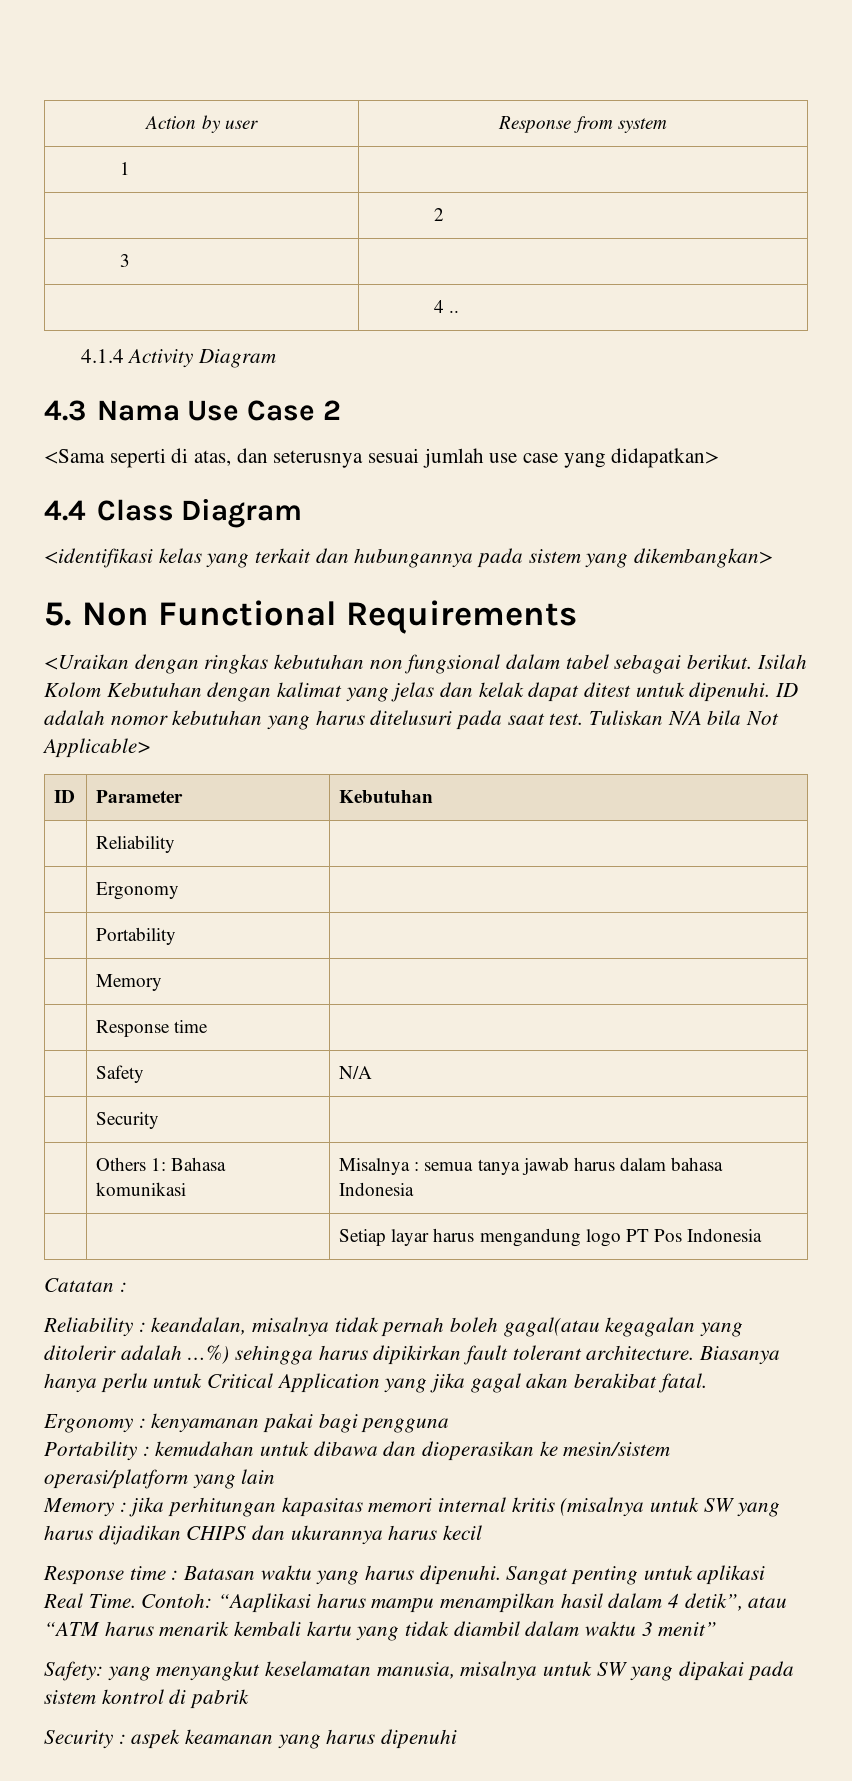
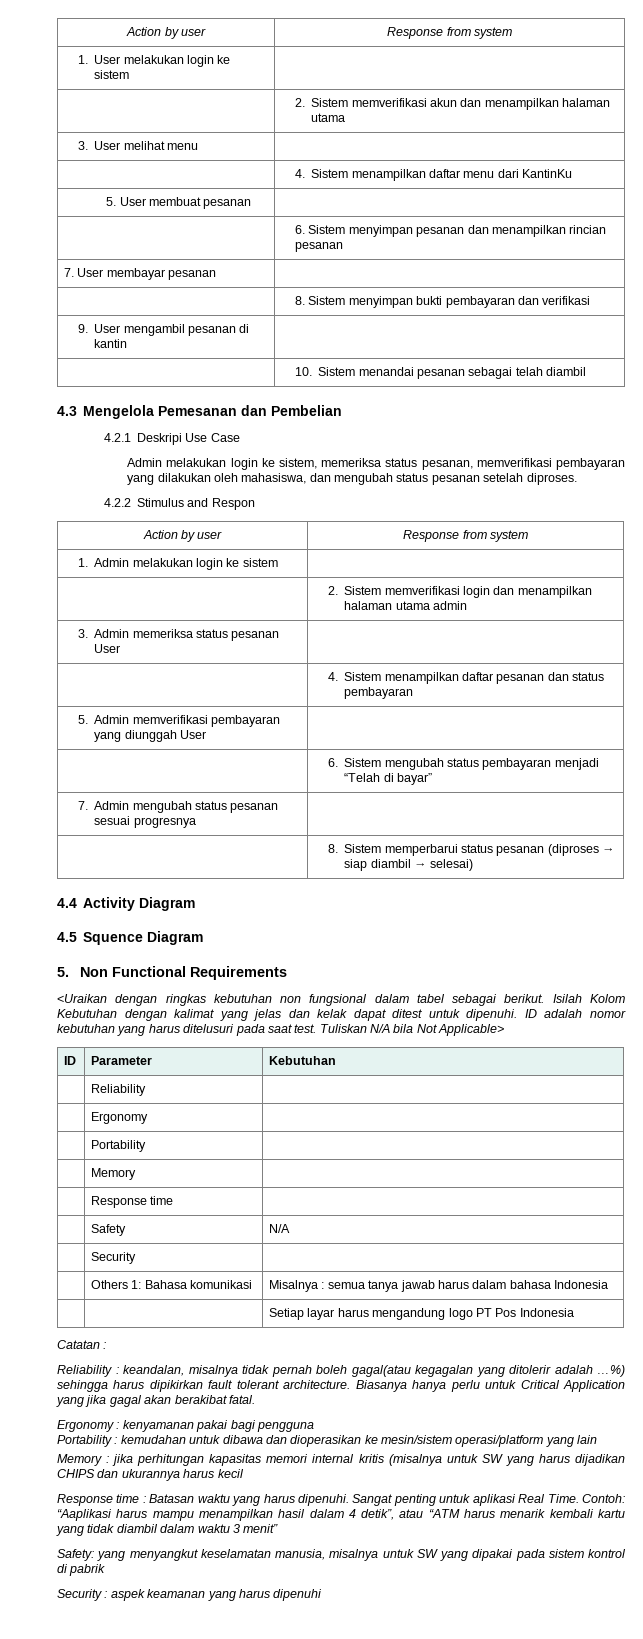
[145,115,258,133] [498,116,667,133] [120,162,131,175] [434,208,445,221] [120,254,131,267] [434,300,460,313] [80,349,277,368] [44,400,342,421] [44,448,720,468] [44,499,303,528] [44,548,774,568] Action by user | Response from system // 1 | // | 2 // 3 | // | 4 .. // 4.1.4 Activity Diagram // 4.3 Nama Use Case 2 // <Sama seperti di atas, dan seterusnya sesuai jumlah use case yang didapatkan> // 4.4 Class Diagram // <identifikasi kelas yang terkait dan hubungannya pada sistem yang dikembangkan> -> [126,27,206,39] [387,27,512,39] [78,55,231,67] [94,70,130,79] [295,98,611,110] [311,113,346,122] [78,141,199,150] [295,169,573,181] [106,197,252,209] [295,225,607,237] [295,242,344,252] [64,268,217,280] [295,296,591,308] [78,324,250,336] [94,339,128,348] [295,367,587,379] [57,405,343,419] [103,433,240,445] [127,458,625,470] [127,473,577,485] [103,498,255,510] [142,530,223,542] [403,530,528,542] [78,558,278,570] [328,586,592,598] [344,601,468,610] [78,629,280,641] [94,644,121,653] [328,672,605,684] [344,687,414,699] [78,715,281,727] [94,730,207,742] [328,758,599,770] [344,773,433,785] [78,801,279,813] [94,816,196,828] [328,844,616,856] [344,859,474,871] [57,897,196,911] [57,931,204,945] Action by user | Response from system // 1. User melakukan login ke sistem | // | 2. Sistem memverifikasi akun dan menampilkan halaman utama // 3. User melihat menu | // | 4. Sistem menampilkan daftar menu dari KantinKu // 5. User membuat pesanan | // | 6. Sistem menyimpan pesanan dan menampilkan rincian pesanan // 7. User membayar pesanan | // | 8. Sistem menyimpan bukti pembayaran dan verifikasi // 9. User mengambil pesanan di kantin | // | 10. Sistem menandai pesanan sebagai telah diambil // 4.3 Mengelola Pemesanan dan Pembelian // 4.2.1 Deskripi Use Case // Admin melakukan login ke sistem, memeriksa status pesanan, memverifikasi pembayaran yang dilakukan oleh mahasiswa, dan mengubah status pesanan setelah diproses. // 4.2.2 Stimulus and Respon // Action by user | Response from system // 1. Admin melakukan login ke sistem | // | 2. Sistem memverifikasi login dan menampilkan halaman utama admin // 3. Admin memeriksa status pesanan User | // | 4. Sistem menampilkan daftar pesanan dan status pembayaran // 5. Admin memverifikasi pembayaran yang diunggah User | // | 6. Sistem mengubah status pembayaran menjadi “Telah di bayar” // 7. Admin mengubah status pesanan sesuai progresnya | // | 8. Sistem memperbarui status pesanan (diproses → siap diambil → selesai) // 4.4 Activity Diagram // 4.5 Squence Diagram

